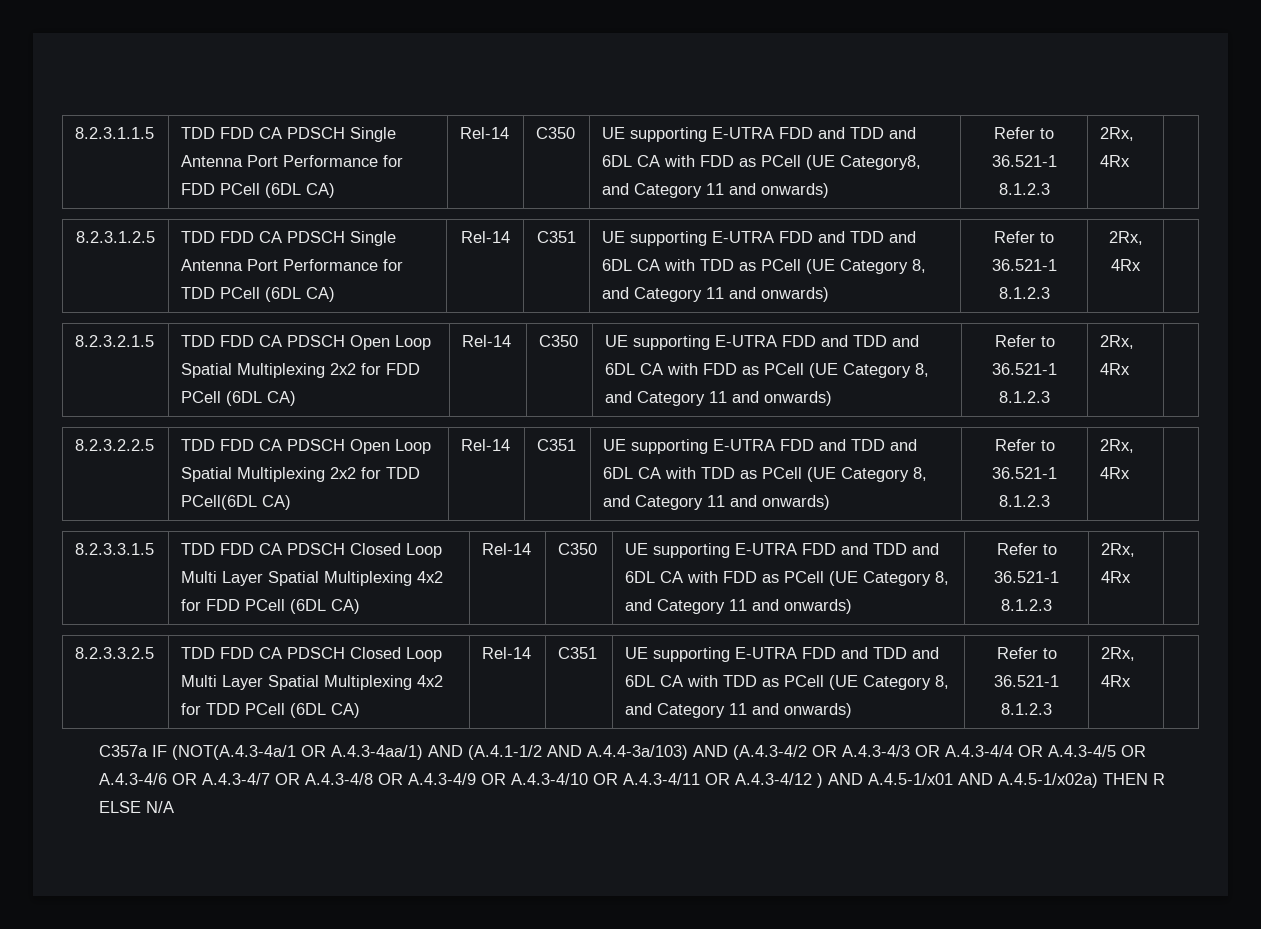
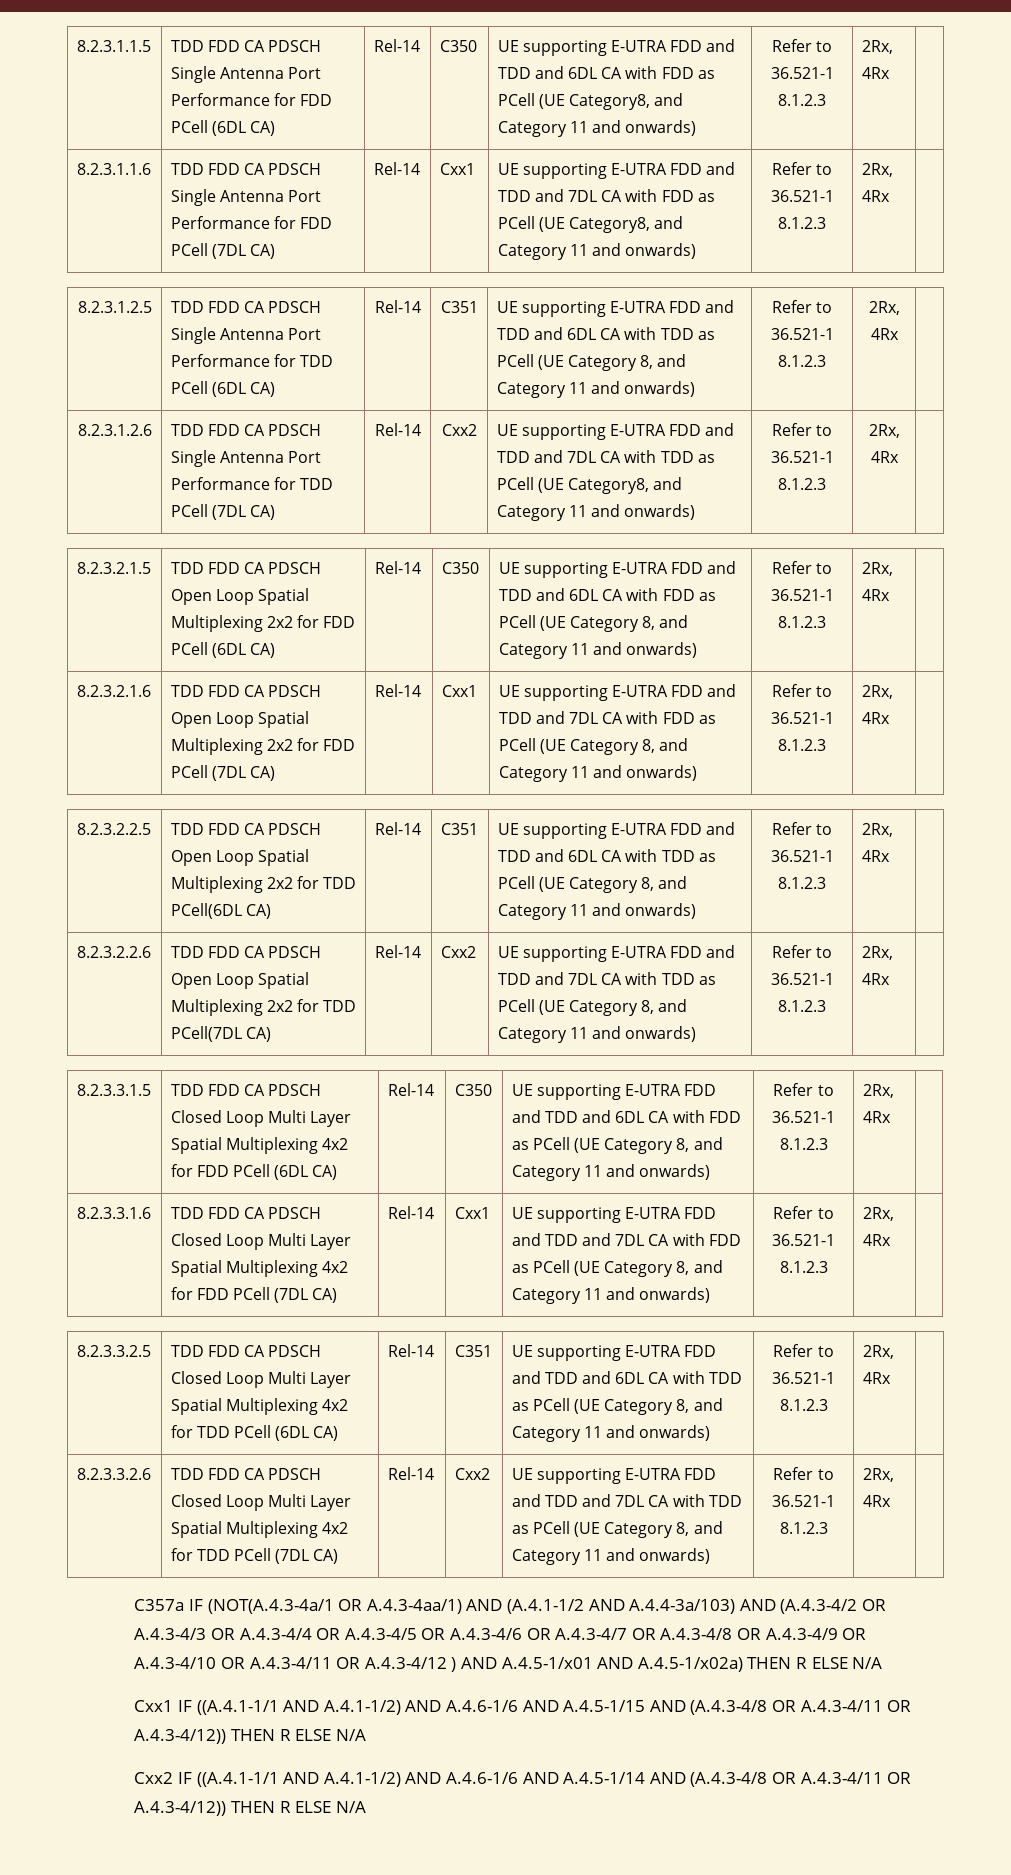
(1131, 161) none -> [76,163,151,175] [170,163,322,175] [170,189,322,206] [170,216,333,229] [170,243,276,259] [373,162,420,175] [439,163,475,175] [497,162,736,179] [497,189,715,202] [497,216,684,233] [497,243,697,260] [771,162,833,175] [770,190,834,202] [777,217,826,229] [861,163,893,177] [861,190,890,202] // 8.2.3.1.1.6 | TDD FDD CA PDSCH Single Antenna Port Performance for FDD PCell (7DL CA) | Rel-14 | Cxx1 | UE supporting E-UTRA FDD and TDD and 7DL CA with FDD as PCell (UE Category8, and Category 11 and onwards) | Refer to 36.521-1 8.1.2.3 | 2Rx, 4Rx |
(1141, 265) none -> [77,424,152,436] [170,424,322,436] [170,450,322,467] [170,477,334,490] [170,504,276,520] [374,423,421,436] [441,424,477,436] [496,423,735,440] [496,450,715,463] [496,477,683,494] [496,504,696,521] [771,423,833,436] [770,451,834,463] [777,478,826,490] [868,424,900,438] [870,451,899,463] // 8.2.3.1.2.6 | TDD FDD CA PDSCH Single Antenna Port Performance for TDD PCell (7DL CA) | Rel-14 | Cxx2 | UE supporting E-UTRA FDD and TDD and 7DL CA with TDD as PCell (UE Category8, and Category 11 and onwards) | Refer to 36.521-1 8.1.2.3 | 2Rx, 4Rx |
(1131, 369) none -> [76,685,151,697] [170,685,322,697] [170,711,310,728] [170,738,356,755] [170,765,276,781] [374,684,421,697] [441,685,477,697] [498,684,737,701] [498,711,716,724] [498,738,689,755] [498,765,698,782] [771,684,833,697] [770,712,834,724] [777,739,826,751] [861,685,893,699] [861,712,890,724] // 8.2.3.2.1.6 | TDD FDD CA PDSCH Open Loop Spatial Multiplexing 2x2 for FDD PCell (7DL CA) | Rel-14 | Cxx1 | UE supporting E-UTRA FDD and TDD and 7DL CA with FDD as PCell (UE Category 8, and Category 11 and onwards) | Refer to 36.521-1 8.1.2.3 | 2Rx, 4Rx |
(1131, 473) none -> [76,946,151,958] [170,946,322,958] [170,972,310,989] [170,999,357,1016] [170,1026,271,1042] [374,945,421,958] [440,946,476,958] [497,945,736,962] [497,972,716,985] [497,999,688,1016] [497,1026,697,1043] [771,945,833,958] [770,973,834,985] [777,1000,826,1012] [861,946,893,960] [861,973,890,985] // 8.2.3.2.2.6 | TDD FDD CA PDSCH Open Loop Spatial Multiplexing 2x2 for TDD PCell(7DL CA) | Rel-14 | Cxx2 | UE supporting E-UTRA FDD and TDD and 7DL CA with TDD as PCell (UE Category 8, and Category 11 and onwards) | Refer to 36.521-1 8.1.2.3 | 2Rx, 4Rx |
(1132, 577) none -> [76,1207,151,1219] [170,1207,322,1219] [170,1233,352,1250] [170,1260,349,1277] [170,1287,338,1303] [387,1206,434,1219] [454,1207,490,1219] [511,1207,717,1223] [511,1233,741,1246] [511,1260,723,1277] [511,1287,711,1304] [773,1206,834,1219] [771,1234,835,1246] [779,1261,828,1273] [862,1207,894,1221] [862,1234,891,1246] // 8.2.3.3.1.6 | TDD FDD CA PDSCH Closed Loop Multi Layer Spatial Multiplexing 4x2 for FDD PCell (7DL CA) | Rel-14 | Cxx1 | UE supporting E-UTRA FDD and TDD and 7DL CA with FDD as PCell (UE Category 8, and Category 11 and onwards) | Refer to 36.521-1 8.1.2.3 | 2Rx, 4Rx |
(1132, 681) none -> [76,1468,151,1480] [170,1468,322,1480] [170,1494,352,1511] [170,1521,349,1538] [170,1548,339,1564] [387,1467,434,1480] [454,1468,490,1480] [511,1468,717,1484] [511,1494,742,1507] [511,1521,723,1538] [511,1548,711,1565] [773,1467,834,1480] [771,1495,835,1507] [779,1522,828,1534] [862,1468,894,1482] [862,1495,891,1507] // 8.2.3.3.2.6 | TDD FDD CA PDSCH Closed Loop Multi Layer Spatial Multiplexing 4x2 for TDD PCell (7DL CA) | Rel-14 | Cxx2 | UE supporting E-UTRA FDD and TDD and 7DL CA with TDD as PCell (UE Category 8, and Category 11 and onwards) | Refer to 36.521-1 8.1.2.3 | 2Rx, 4Rx |
(174, 807) none -> [134,1700,912,1715] [134,1729,366,1744] [134,1772,912,1787] [134,1801,366,1816] // Cxx1 IF ((A.4.1-1/1 AND A.4.1-1/2) AND A.4.6-1/6 AND A.4.5-1/15 AND (A.4.3-4/8 OR A.4.3-4/11 OR A.4.3-4/12)) THEN R ELSE N/A // Cxx2 IF ((A.4.1-1/1 AND A.4.1-1/2) AND A.4.6-1/6 AND A.4.5-1/14 AND (A.4.3-4/8 OR A.4.3-4/11 OR A.4.3-4/12)) THEN R ELSE N/A

